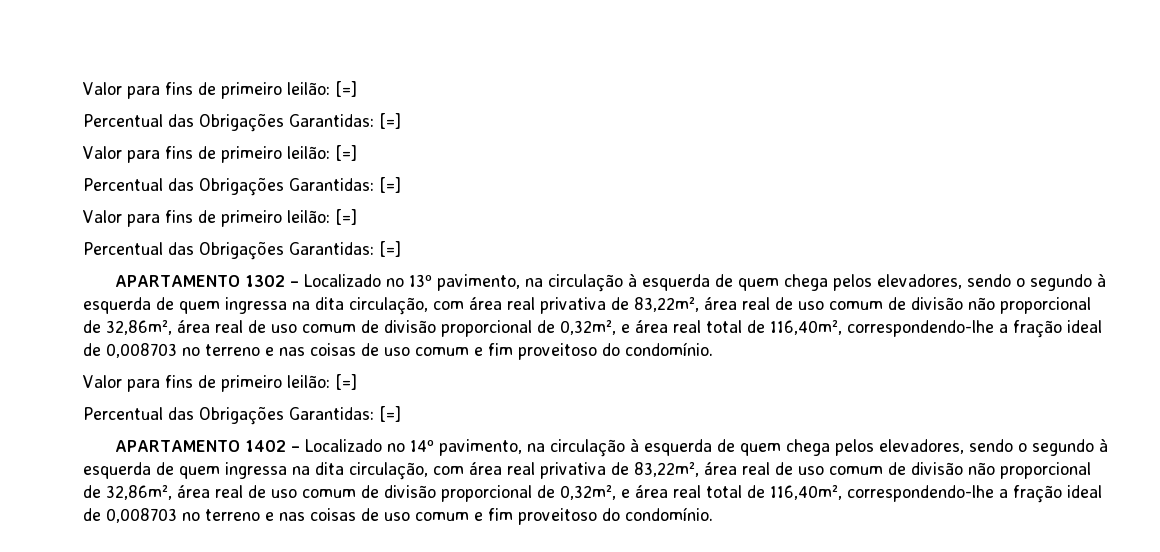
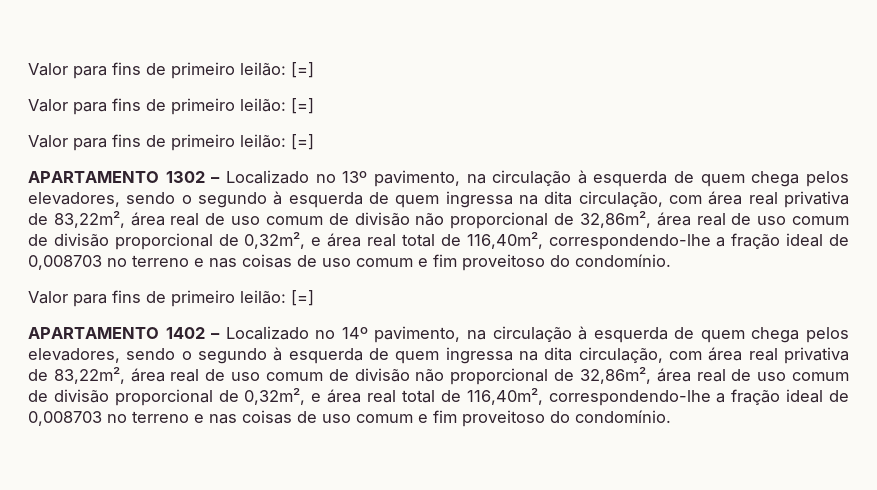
[83,81,357,99] [83,113,401,132] [83,145,357,163] [83,177,401,196] [83,209,357,227] [83,241,401,260] Valor para fins de primeiro leilão: [=] // Percentual das Obrigações Garantidas: [=] // Valor para fins de primeiro leilão: [=] // Percentual das Obrigações Garantidas: [=] // Valor para fins de primeiro leilão: [=] // Percentual das Obrigações Garantidas: [=] -> [28,62,314,79] [28,98,314,115] [28,134,314,151] Valor para fins de primeiro leilão: [=] // Valor para fins de primeiro leilão: [=] // Valor para fins de primeiro leilão: [=]
[83,406,401,425] // Percentual das Obrigações Garantidas: [=] -> (314, 298) none

